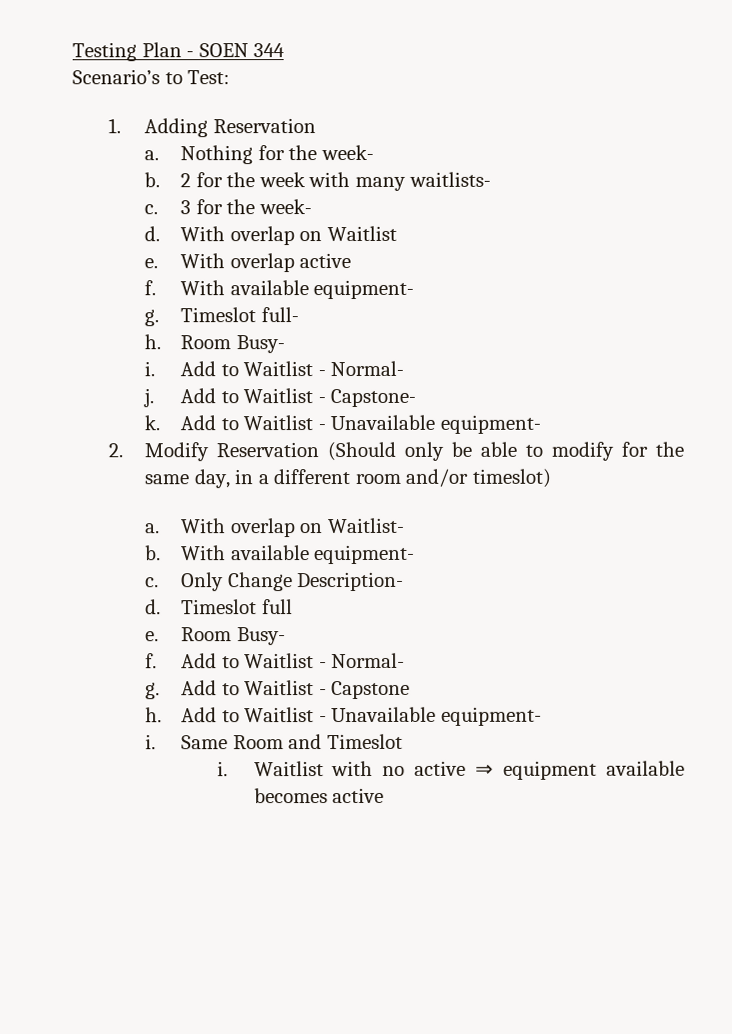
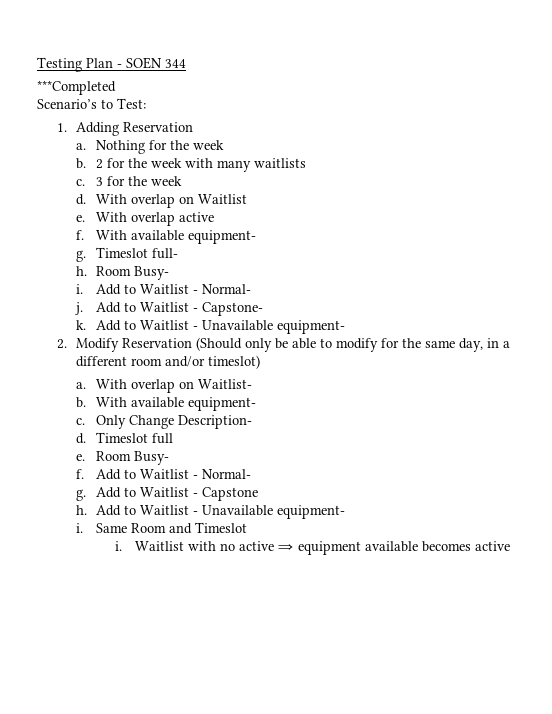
(286, 50) none -> [37,80,116,95] // ***Completed
[320,144,374,161] week- -> [192,140,224,150] week
[408,171,491,187] waitlists- -> [253,158,306,168] waitlists
[258,199,312,215] week- -> [150,176,182,186] week

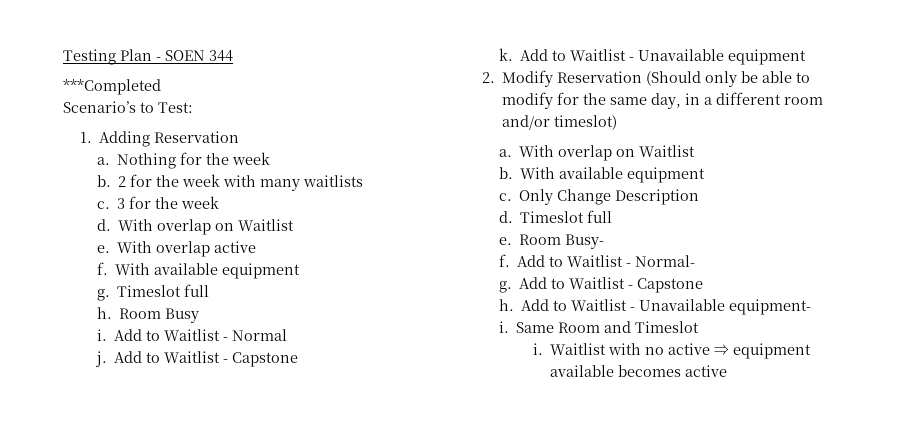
[187,230,256,244] equipment- -> [222,263,301,279] equipment
[151,248,178,259] full- -> [184,284,210,297] full
[133,266,169,280] Busy- -> [165,308,200,323] Busy
[201,284,251,294] Normal- -> [232,329,288,341] Normal
[201,302,263,316] Capstone- -> [232,352,299,367] Capstone
[276,320,345,334] equipment- -> [728,49,807,65] equipment
[197,379,252,389] Waitlist- -> [639,145,696,157] Waitlist
[187,397,256,411] equipment- -> [627,167,706,183] equipment
[177,415,252,429] Description- -> [615,189,700,205] Description

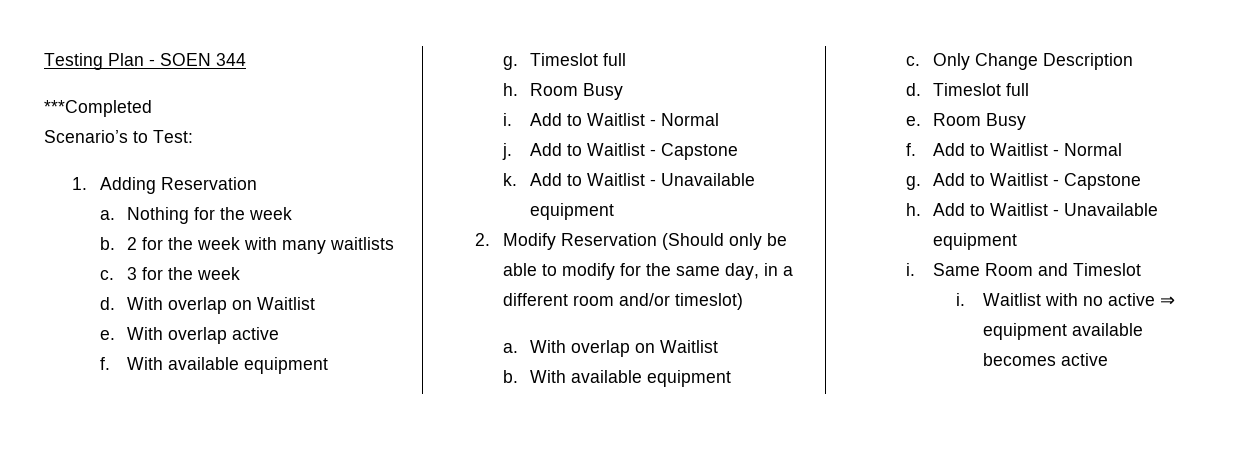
[565,234,605,249] Busy- -> [986,113,1027,130] Busy
[635,255,696,267] Normal- -> [1064,143,1123,156] Normal
[729,299,812,315] equipment- -> [933,233,1018,250] equipment

